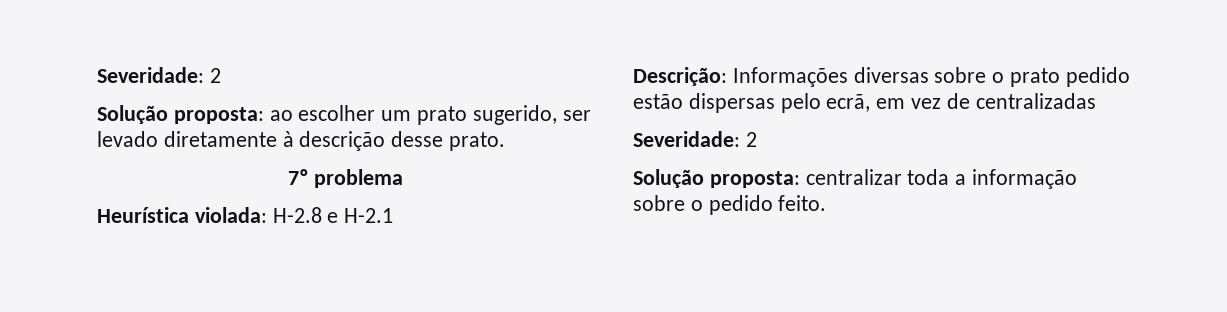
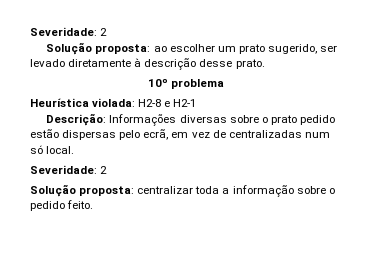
[287,169,309,185] 7º -> [147,79,168,87] 10º
[272,207,394,223] H-2.8 e H-2.1 -> [138,99,197,107] H2-8 e H2-1
(1096, 101) none -> [304,132,330,138] [30,145,75,154] num só local.

